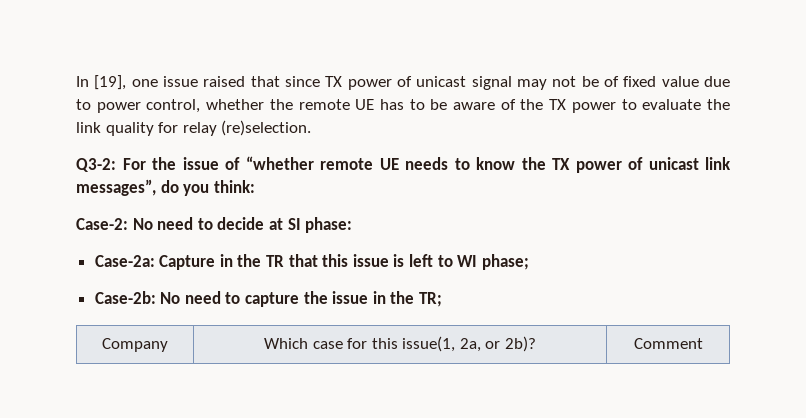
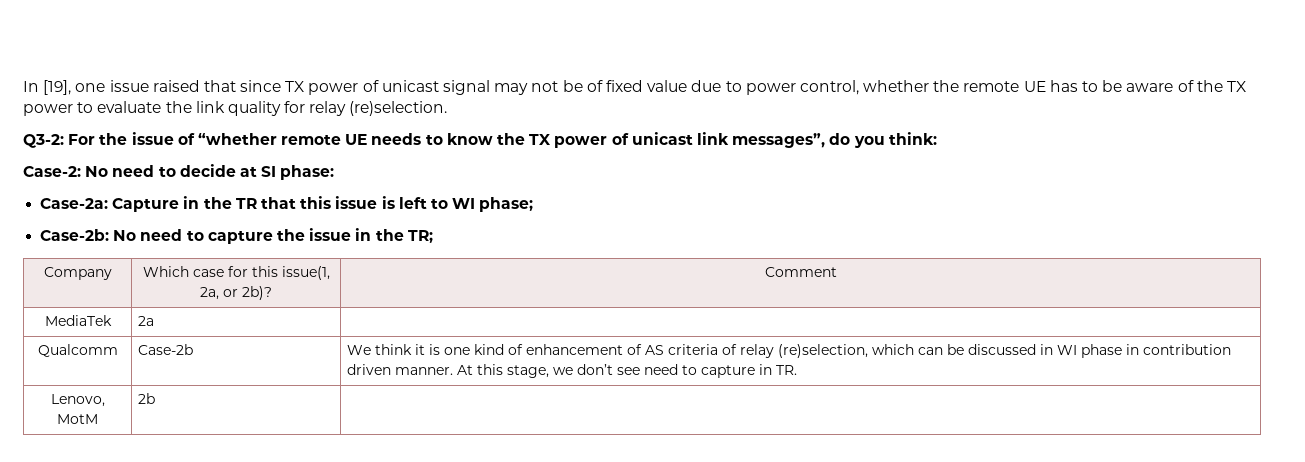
(703, 343) none -> [44,315,112,326] [138,316,155,326] [37,344,118,357] [138,344,194,355] [347,344,1232,358] [347,364,798,378] [50,394,105,407] [57,414,98,424] [138,393,156,404] // MediaTek | 2a | // Qualcomm | Case-2b | We think it is one kind of enhancement of AS criteria of relay (re)selection, which can be discussed in WI phase in contribution driven manner. At this stage, we don’t see need to capture in TR. // Lenovo, MotM | 2b |

